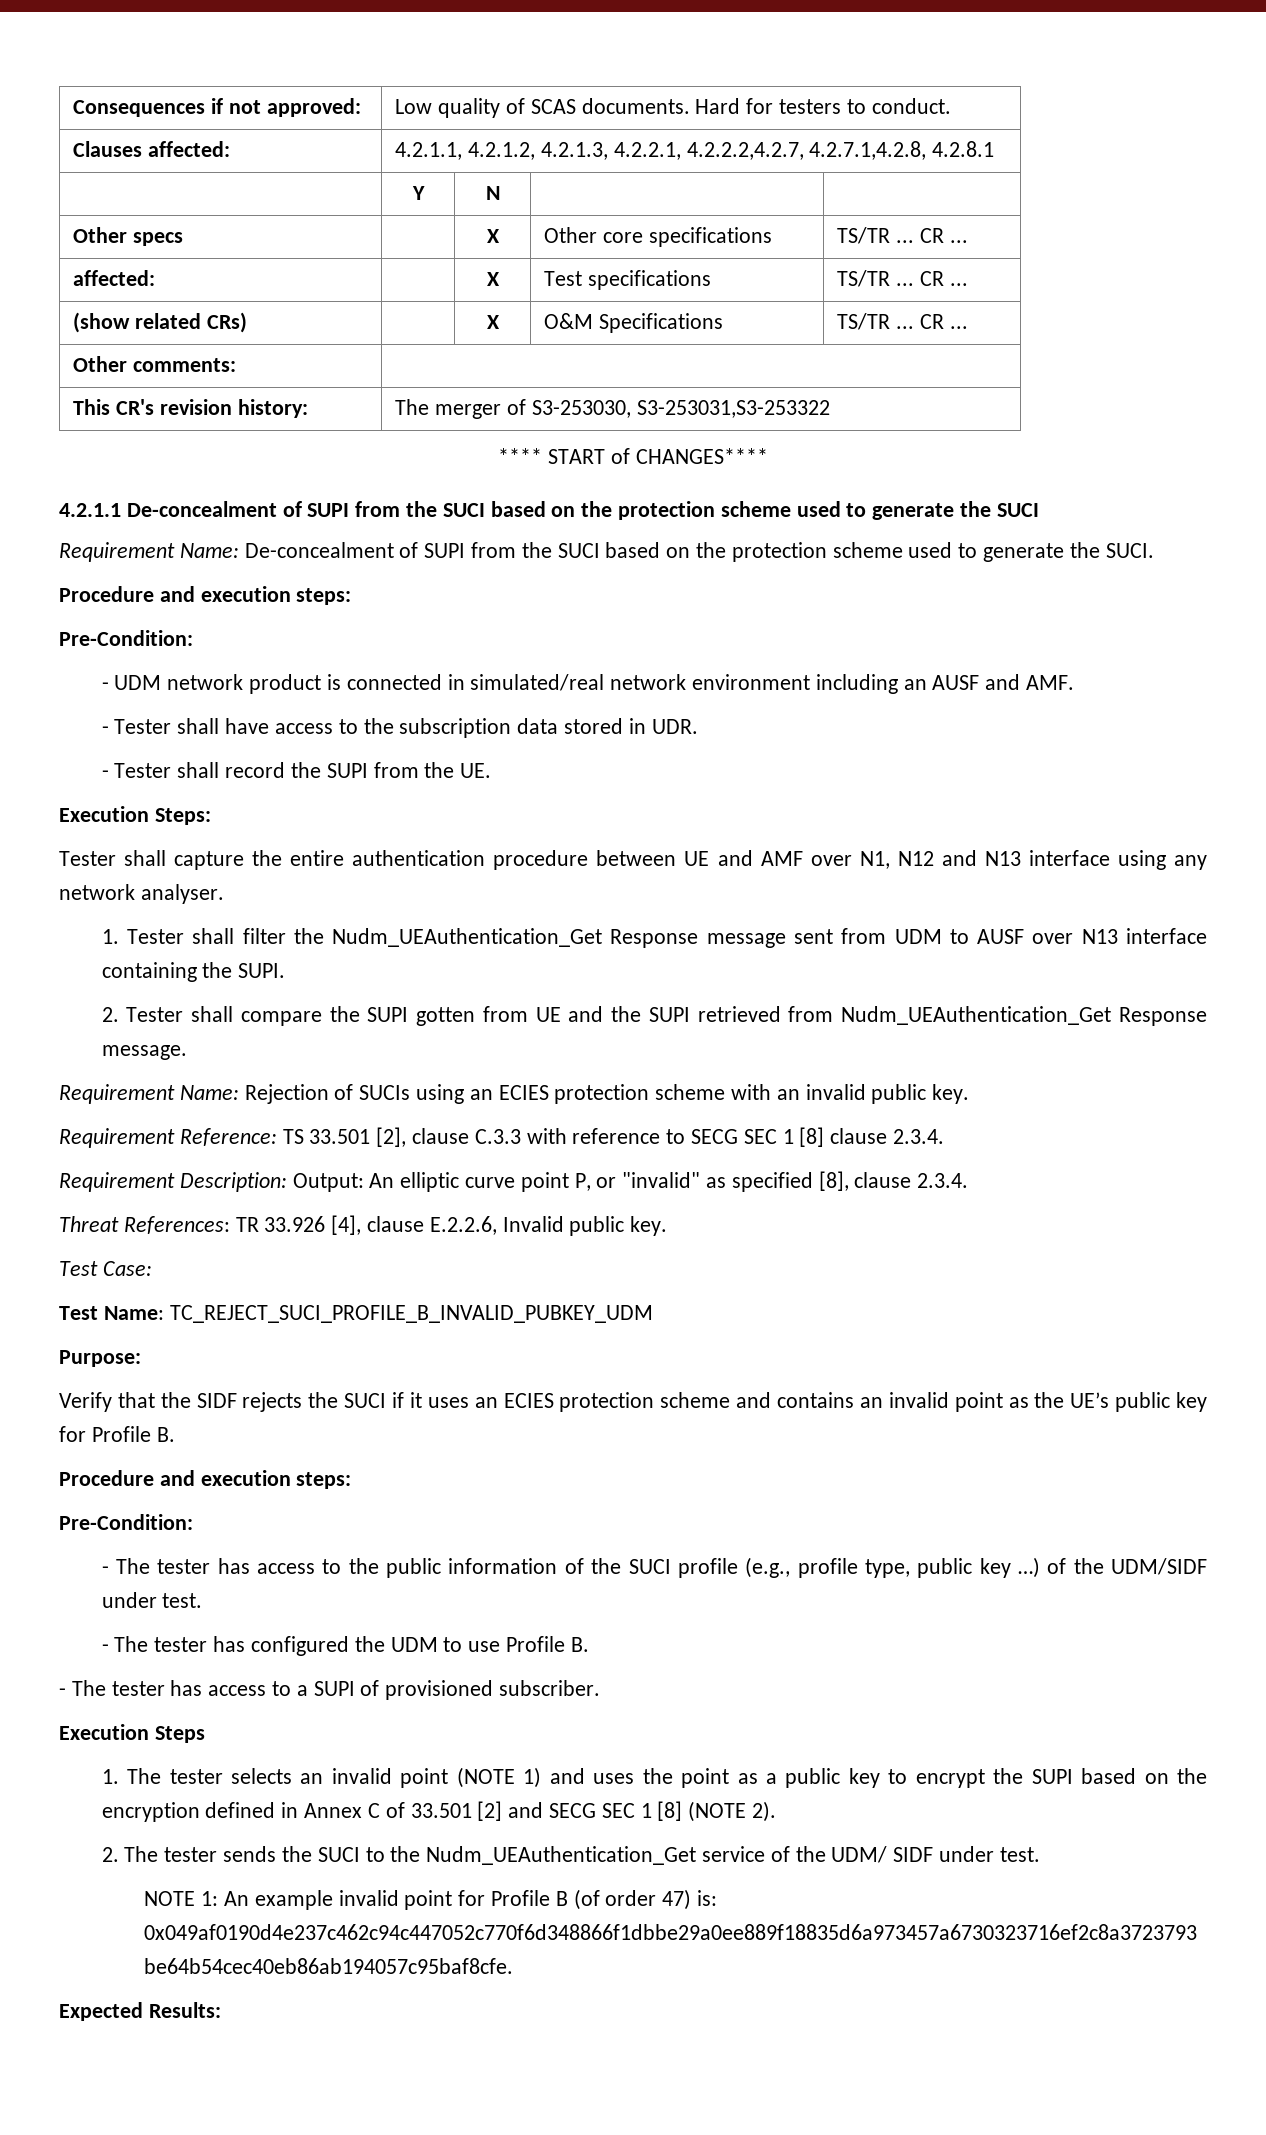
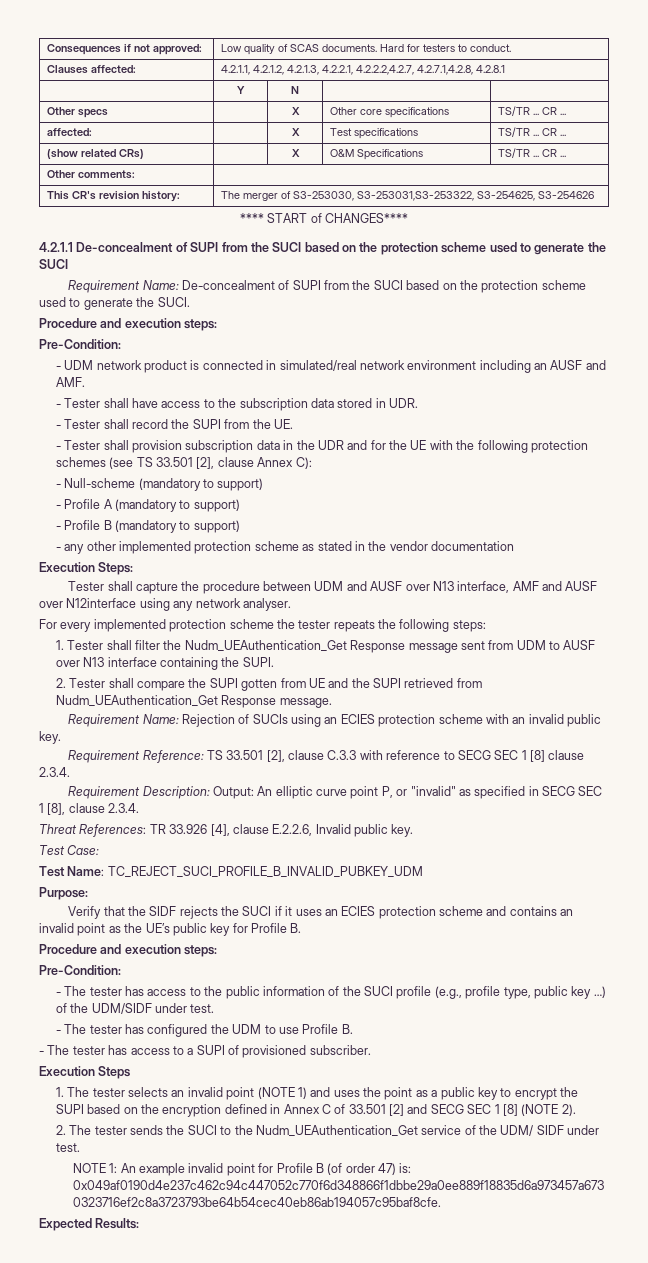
[636,400,830,418] S3-253031,S3-253322 -> [357,191,595,201] S3-253031,S3-253322, S3-254625, S3-254626
(492, 770) none -> [55,440,588,453] [55,457,312,469] [55,478,264,491] [55,499,240,512] [55,520,240,533] [55,541,515,554] // - Tester shall provision subscription data in the UDR and for the UE with the following protection schemes (see TS 33.501 [2], clause Annex C): // - Null-scheme (mandatory to support) // - Profile A (mandatory to support) // - Profile B (mandatory to support) // - any other implemented protection scheme as stated in the vendor documentation
[290,850,1207,870] [59,884,224,904] entire authentication procedure between UE and AMF over N1, N12 and N13 interface using any network analyser. -> [202,581,598,594] [39,598,291,611] [39,619,486,632] procedure between UDM and AUSF over N13 interface, AMF and AUSF over N12interface using any network analyser. // For every implemented protection scheme the tester repeats the following steps:
(813, 1182) none -> [528,786,603,796] [39,803,44,813] in SECG SEC 1

